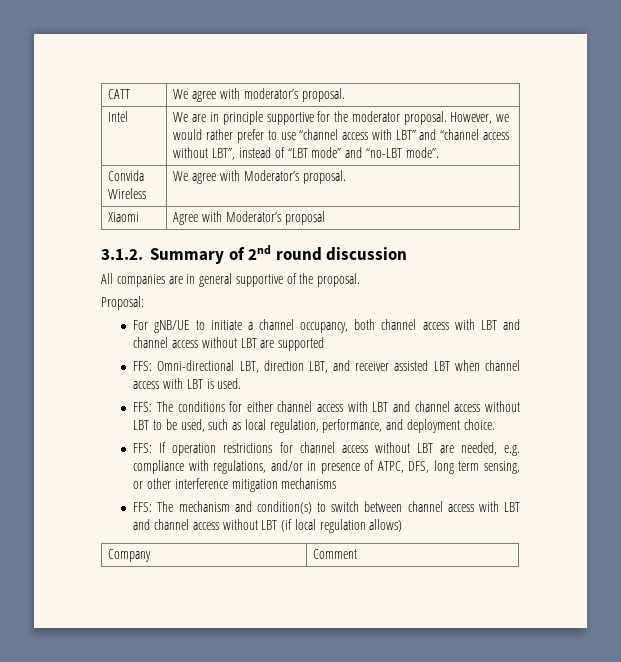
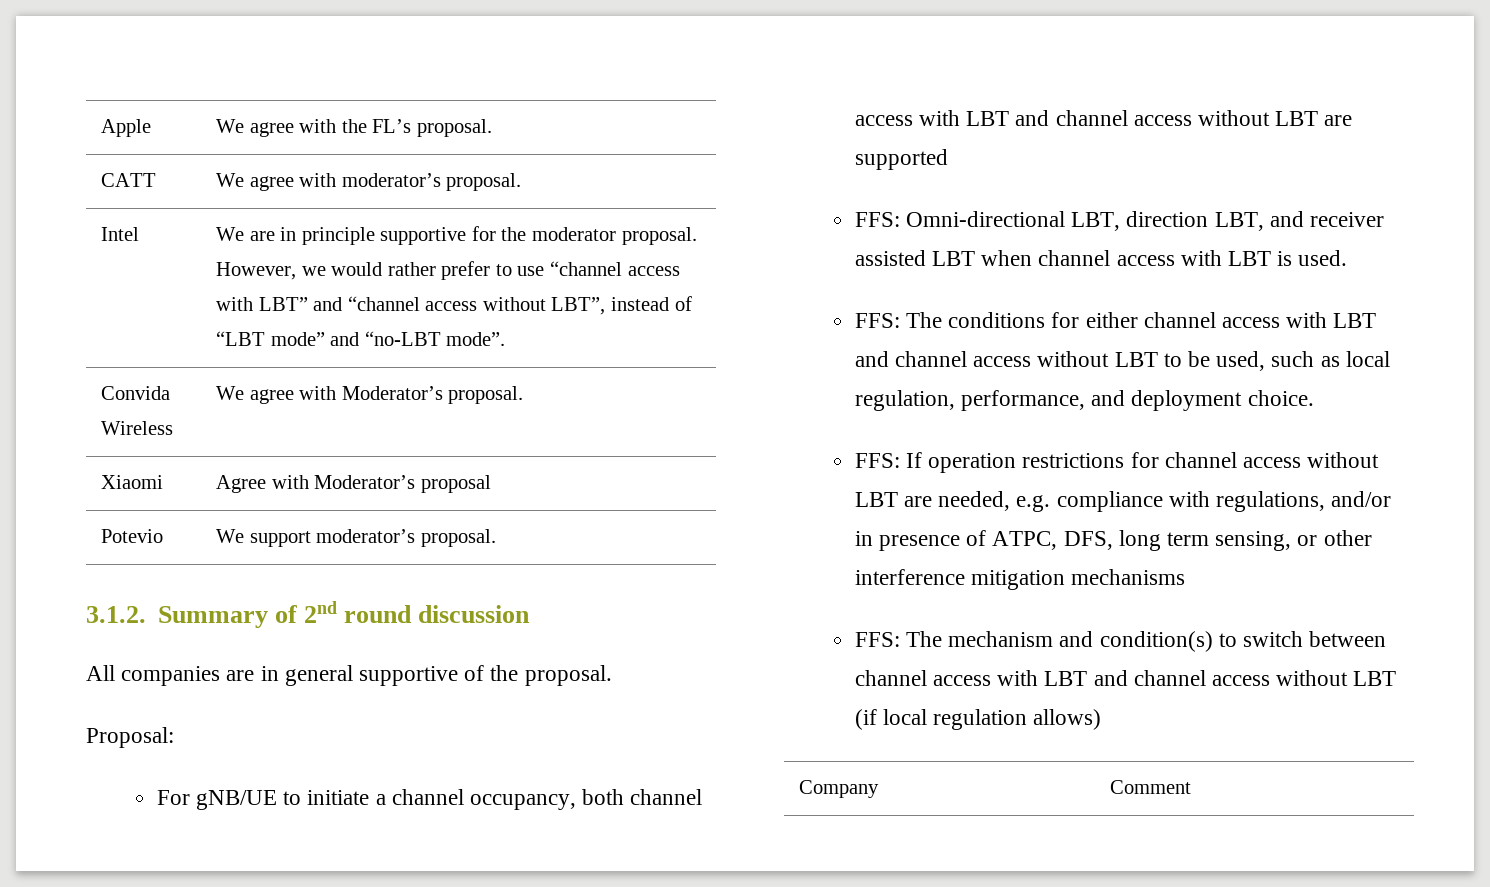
(108, 94) none -> [101,119,152,137] [216,119,492,137] Apple | We agree with the FL’s proposal. //
(325, 218) none -> [101,529,164,543] [216,529,496,547] // Potevio | We support moderator’s proposal.

